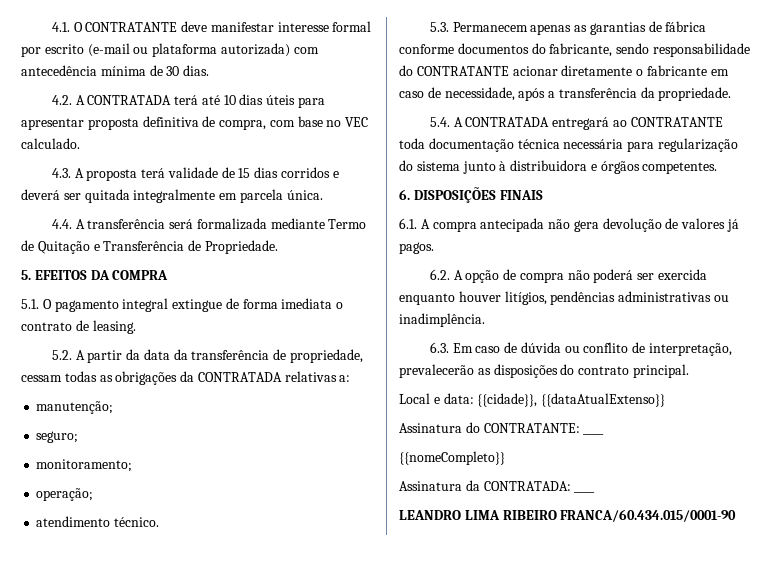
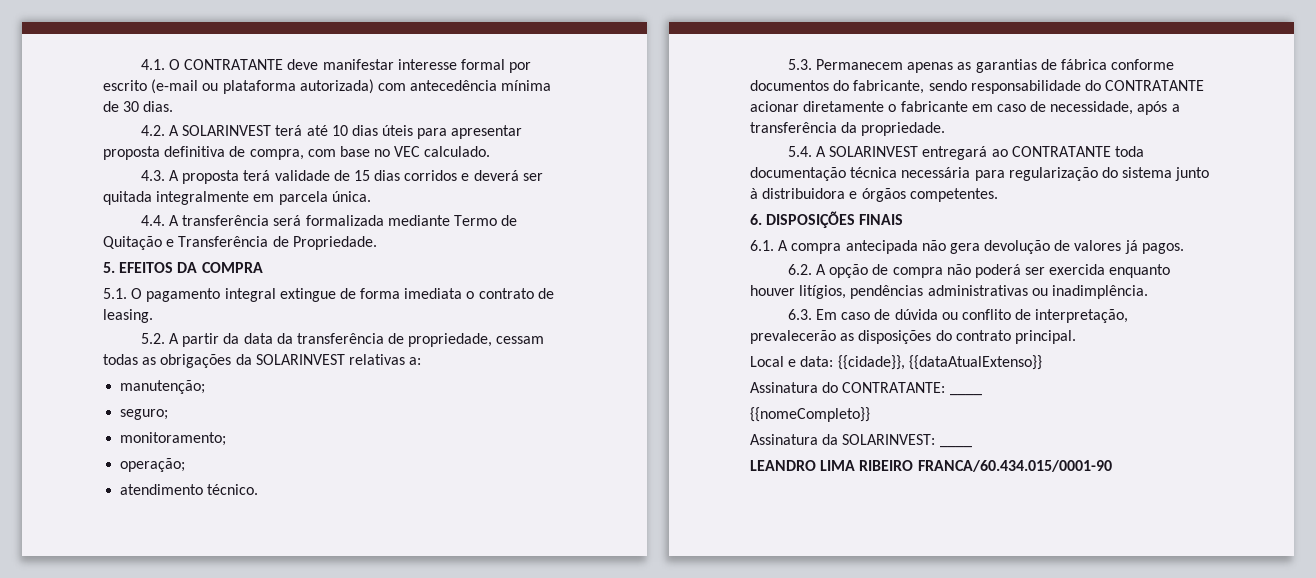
[87,95,172,105] CONTRATADA -> [182,125,272,136] SOLARINVEST
[197,372,282,382] CONTRATADA -> [255,354,345,365] SOLARINVEST
[465,117,550,127] CONTRATADA -> [829,146,919,157] SOLARINVEST
[483,481,571,491] CONTRATADA: -> [842,434,936,445] SOLARINVEST:

